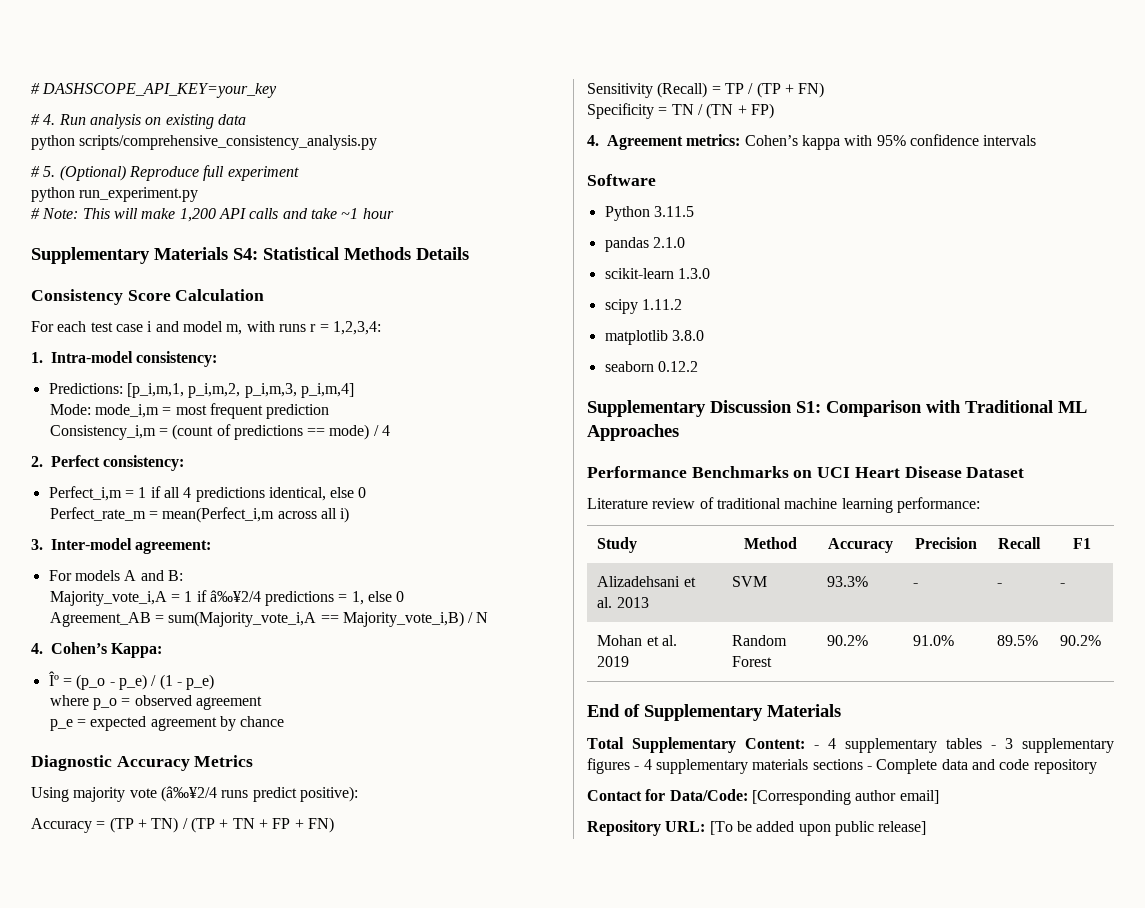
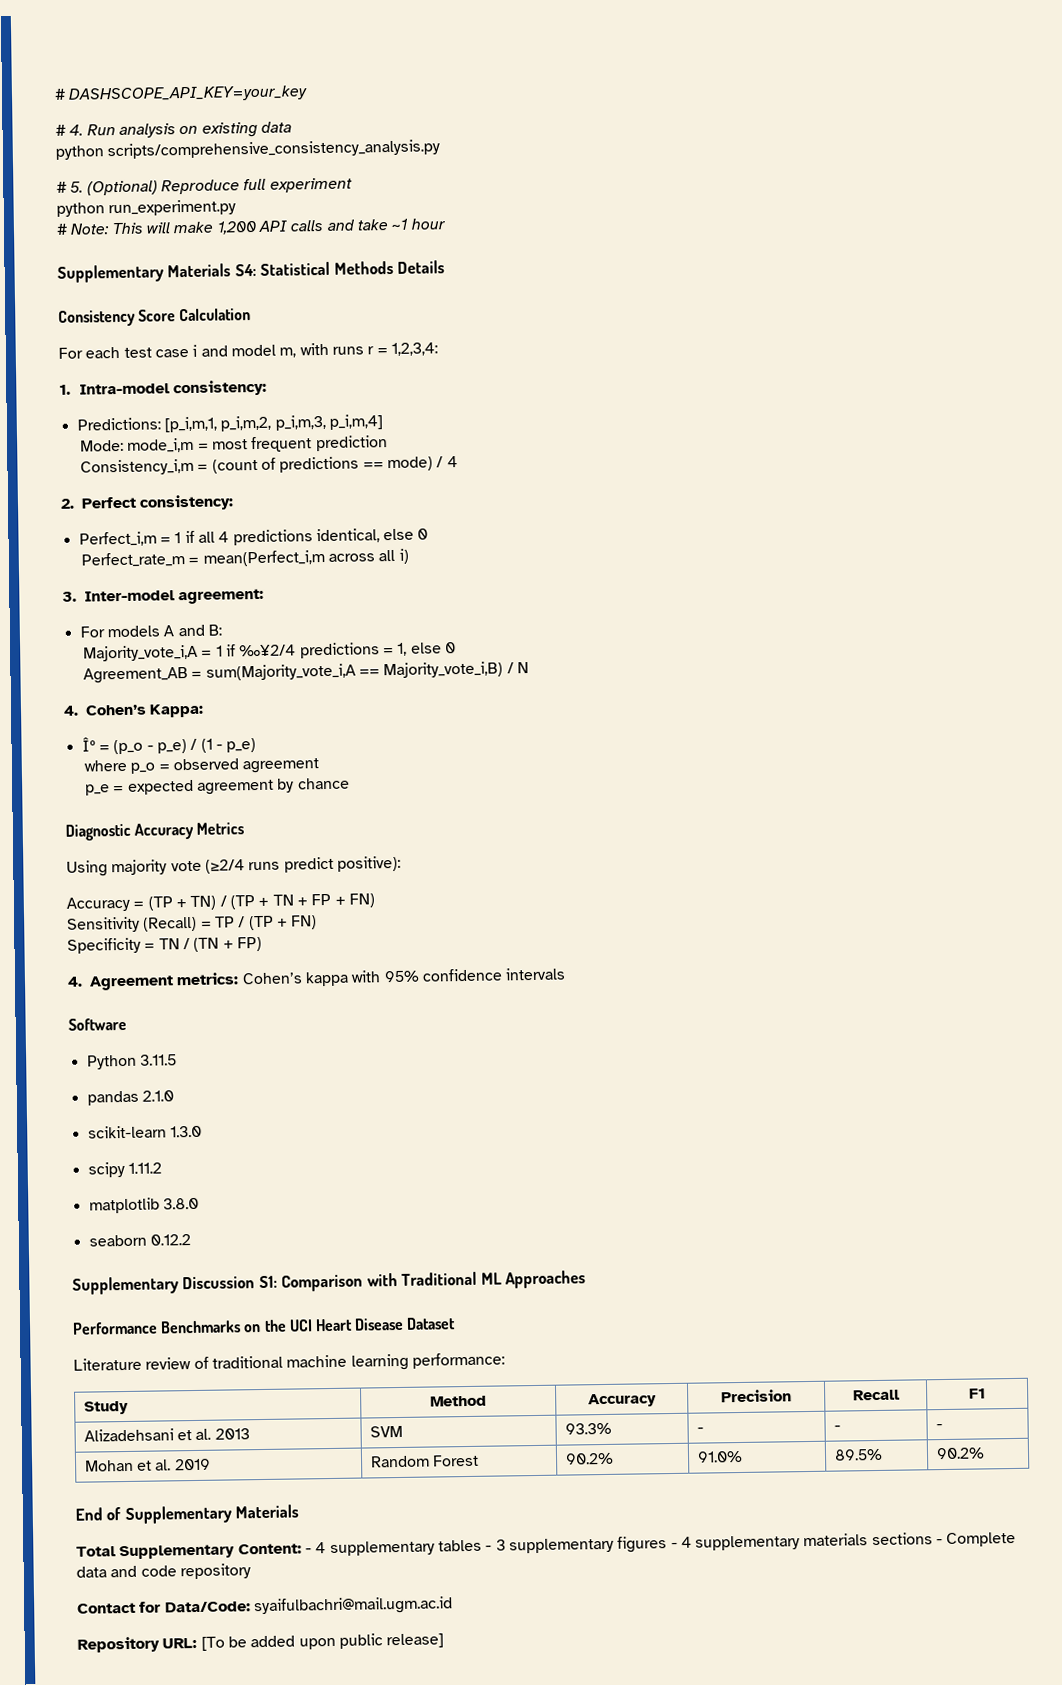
[209,590,261,602] â‰¥2/4 -> [239,644,297,657] ‰¥2/4
[160,786,217,802] (â‰¥2/4 -> [204,859,245,874] (≥2/4
(813, 474) none -> [263,1319,287,1332] the
[751,790,939,805] [Corresponding author email] -> [253,1596,453,1616] syaifulbachri@mail.ugm.ac.id

